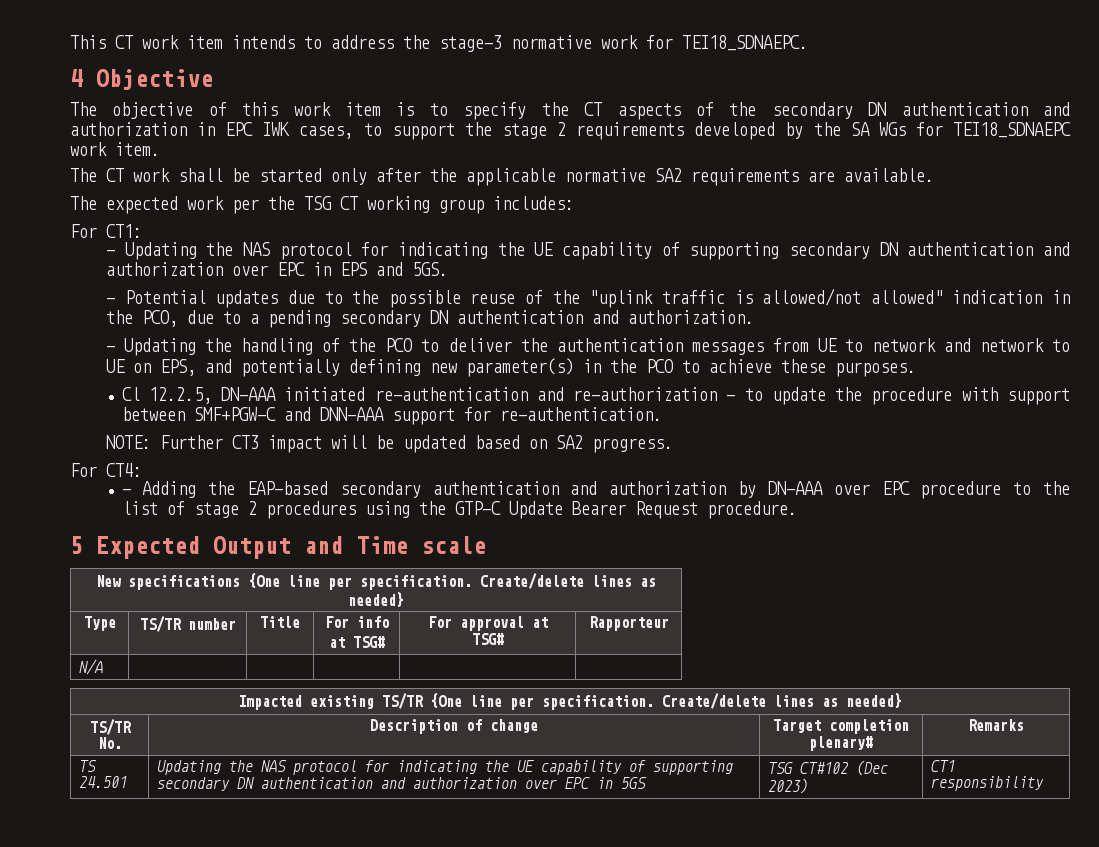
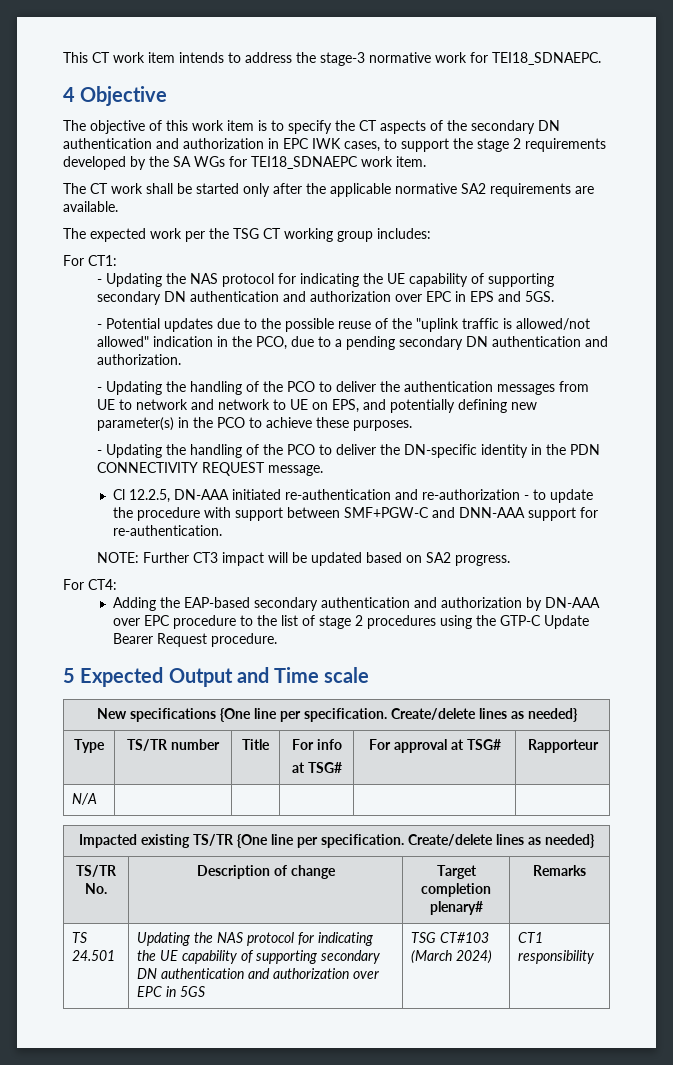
(917, 369) none -> [97,444,601,458] [97,462,324,476] // - Updating the handling of the PCO to deliver the DN-specific identity in the PDN CONNECTIVITY REQUEST message.
[121,489,131,495] - -> (117, 584) none
[800,760,889,776] [768,778,809,794] CT#102 (Dec 2023) -> [439,932,489,943] [410,950,492,964] CT#103 (March 2024)

